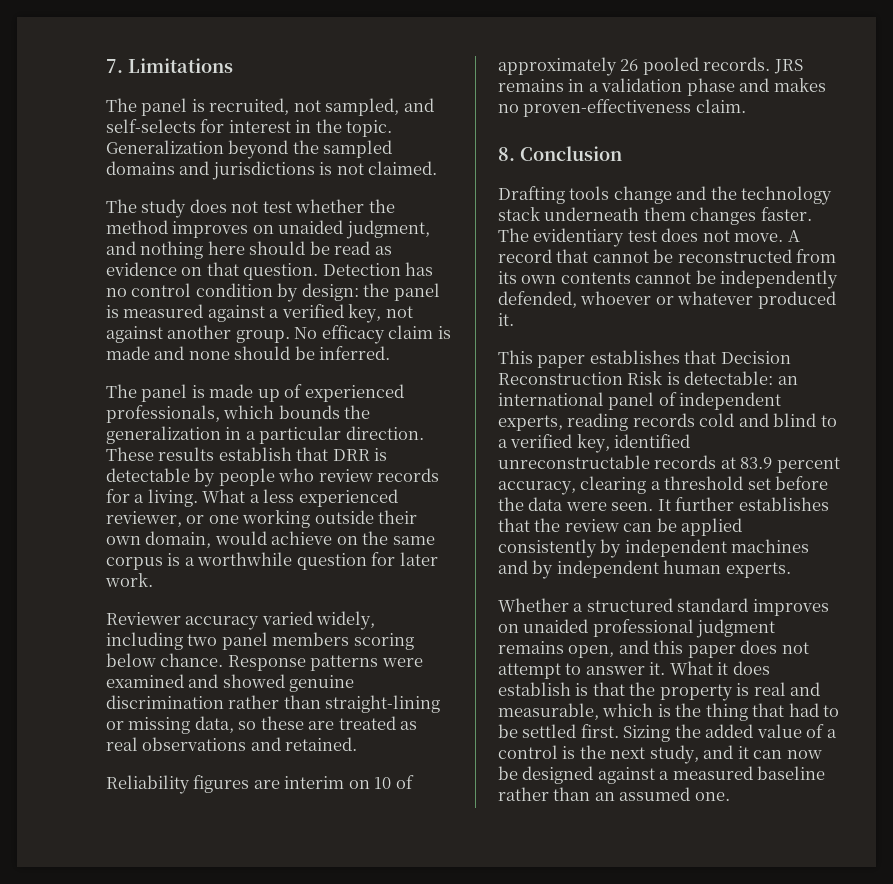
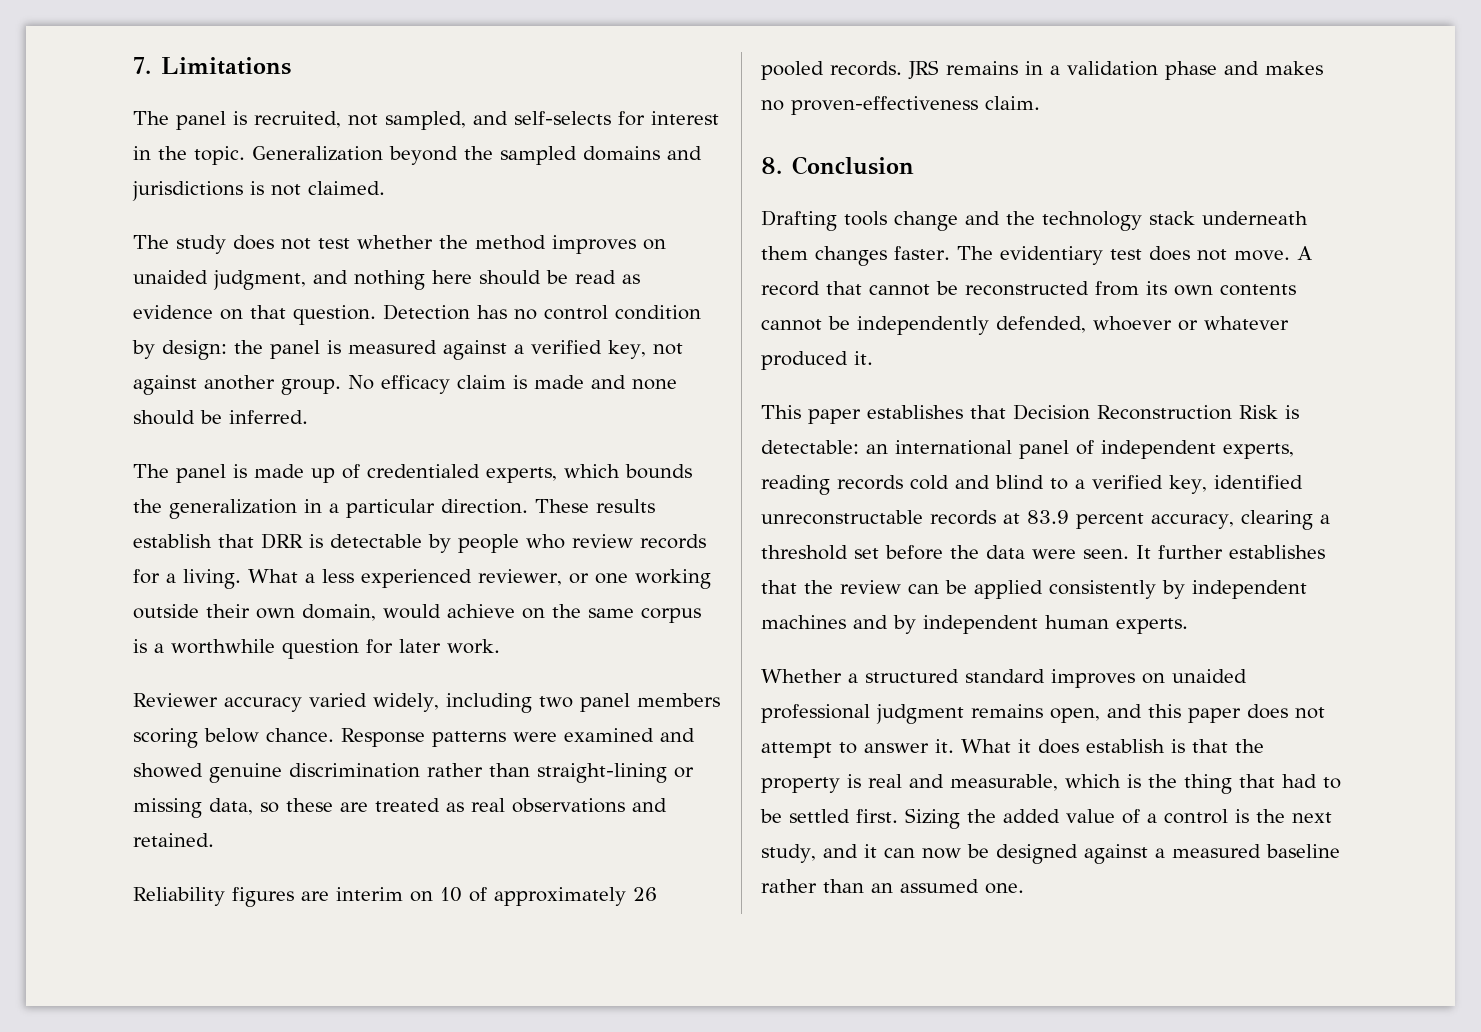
[304,384,404,402] [106,405,220,423] experienced professionals, -> [367,464,557,483] credentialed experts,

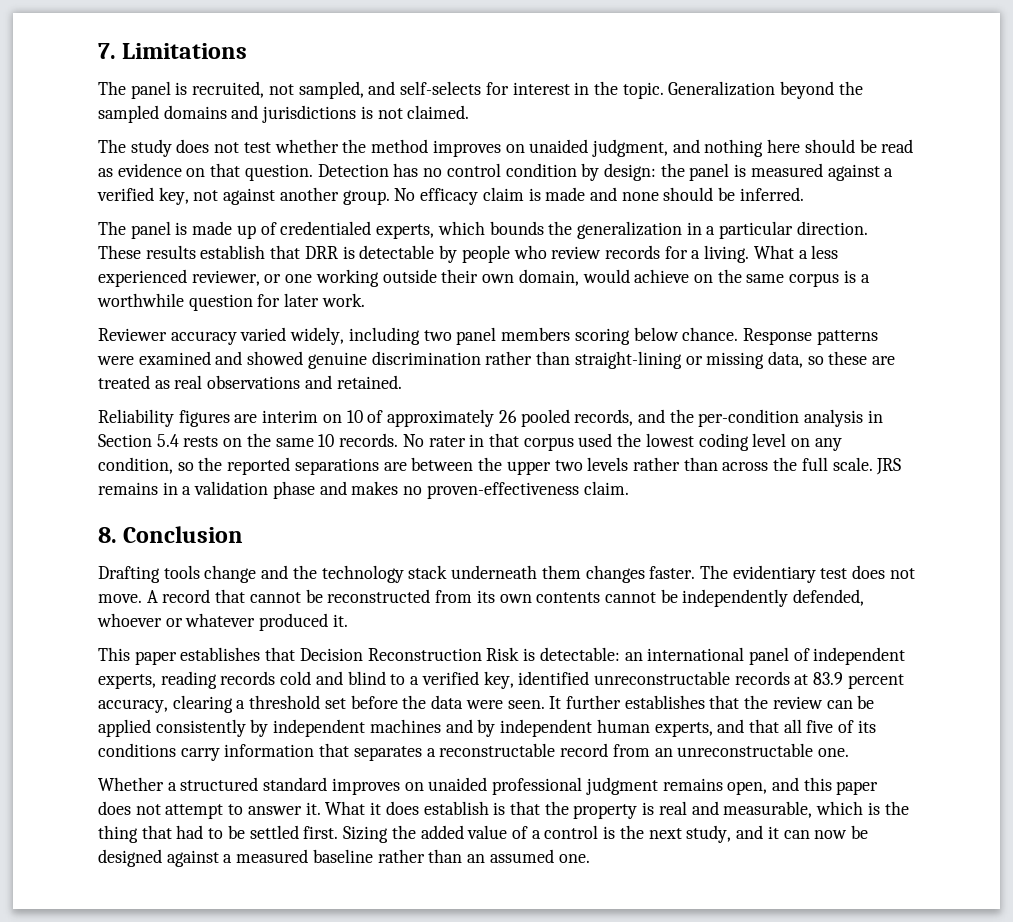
[830,61,902,76] records. -> [574,409,883,427] [98,433,842,451] [98,457,873,475] records, and the per-condition analysis in Section 5.4 rests on the same 10 records. No rater in that corpus used the lowest coding level on any condition, so the reported separations are between the upper two levels rather than across the full scale.
[1116,618,1188,634] experts. -> [654,719,876,737] [98,743,849,761] experts, and that all five of its conditions carry information that separates a reconstructable record from an unreconstructable one.

